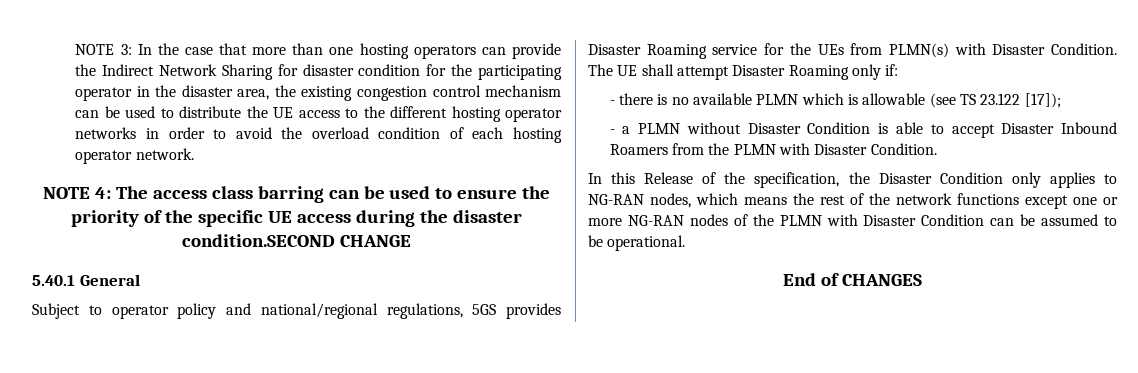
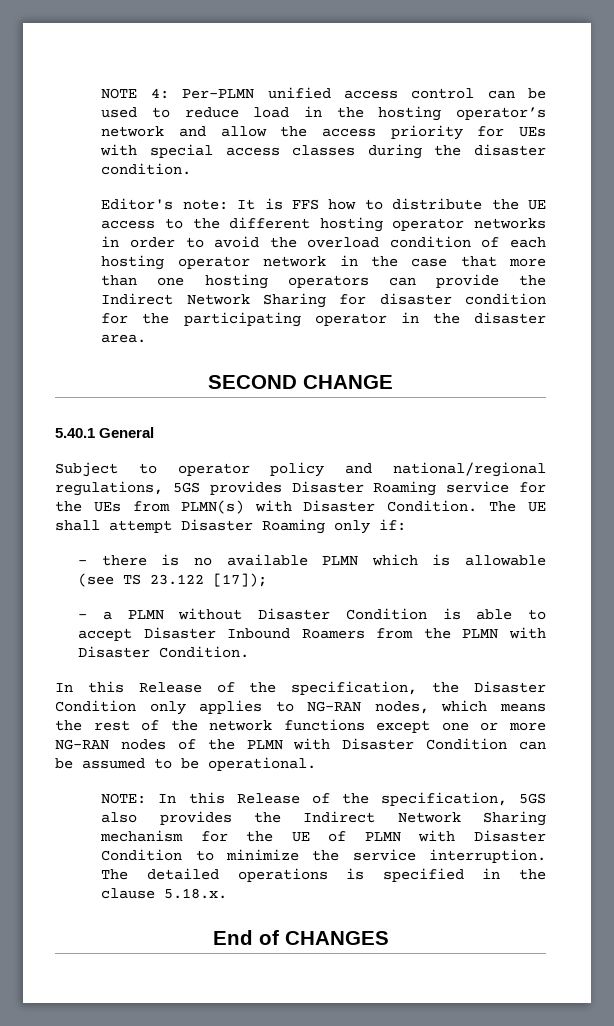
[75,44,152,55] NOTE 3: In -> [101,87,546,99] [101,106,546,121] [101,125,546,140] [100,144,546,159] [101,163,192,175] [101,198,546,210] [101,217,546,232] [101,236,546,248] [101,255,358,270] NOTE 4: Per-PLMN unified access control can be used to reduce load in the hosting operator’s network and allow the access priority for UEs with special access classes during the disaster condition. // Editor's note: It is FFS how to distribute the UE access to the different hosting operator networks in order to avoid the overload condition of each hosting operator network in
[237,85,561,101] [75,106,563,122] [75,127,562,143] [75,148,194,164] [42,186,551,203] [71,210,522,227] [182,234,336,247] area, the existing congestion control mechanism can be used to distribute the UE access to the different hosting operator networks in order to avoid the overload condition of each hosting operator network. // NOTE 4: The access class barring can be used to ensure the priority of the specific UE access during the disaster condition.SECOND -> [101,334,147,343] [208,375,297,389] area. // SECOND
(686, 243) none -> [101,792,546,806] [101,811,546,826] [100,830,546,842] [101,849,546,863] [101,868,546,882] [101,888,228,899] // NOTE: In this Release of the specification, 5GS also provides the Indirect Network Sharing mechanism for the UE of PLMN with Disaster Condition to minimize the service interruption. The detailed operations is specified in the clause 5.18.x.

